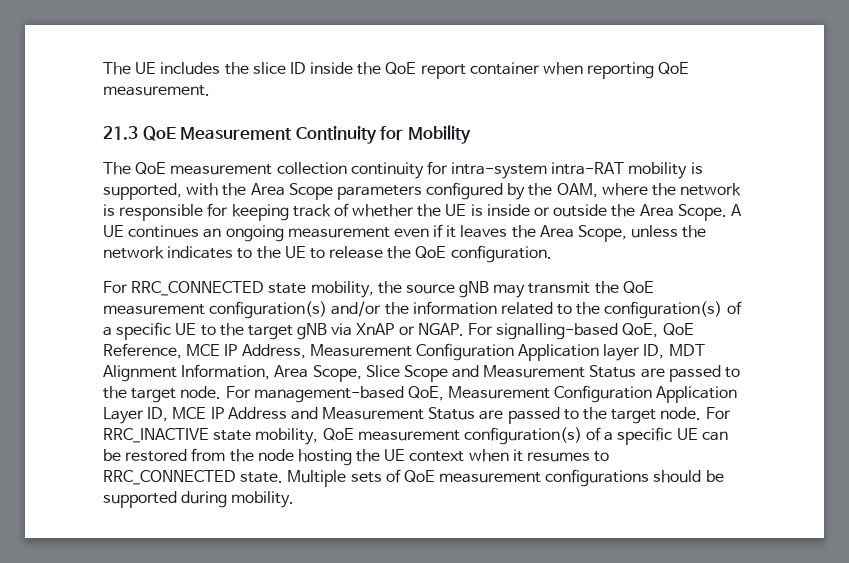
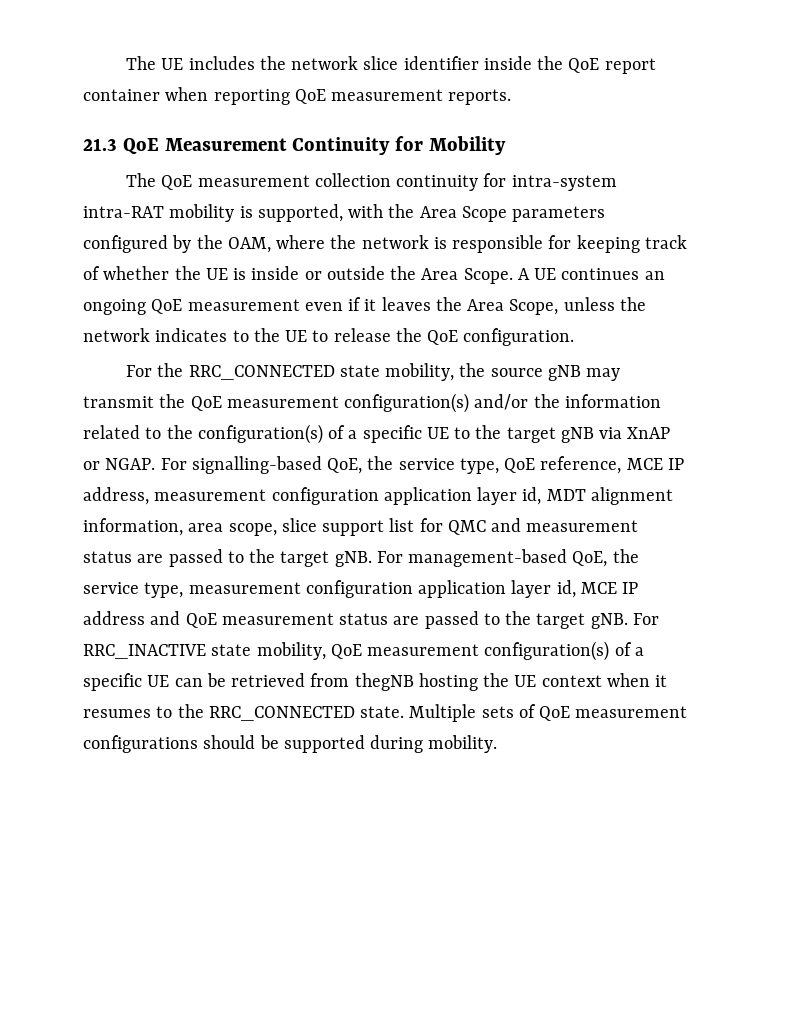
[252,62,306,74] slice ID -> [291,56,479,70] network slice identifier
[103,85,210,96] measurement. -> [331,89,512,105] measurement reports.
(284, 233) none -> [151,299,183,314] QoE
(128, 287) none -> [157,363,184,377] the
[662,323,694,336] [103,343,705,361] [103,364,741,382] [103,386,222,403] QoE Reference, MCE IP Address, Measurement Configuration Application layer ID, MDT Alignment Information, Area Scope, Slice Scope and Measurement Status are passed to the target node. -> [367,456,684,474] [83,487,673,505] [83,518,639,536] [83,549,372,567] the service type, QoE reference, MCE IP address, measurement configuration application layer id, MDT alignment information, area scope, slice support list for QMC and measurement status are passed to the target gNB.
[448,385,738,403] [103,407,702,424] Measurement Configuration Application Layer ID, MCE IP Address and Measurement Status are passed to the target node. -> [612,549,639,563] [83,580,639,598] [83,611,628,629] the service type, measurement configuration application layer id, MCE IP address and QoE measurement status are passed to the target gNB.
[125,448,294,462] restored from the node -> [231,673,414,691] retrieved from thegNB
(610, 456) none -> [177,704,204,718] the

